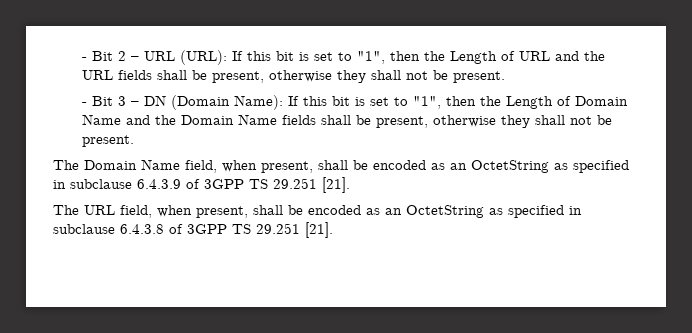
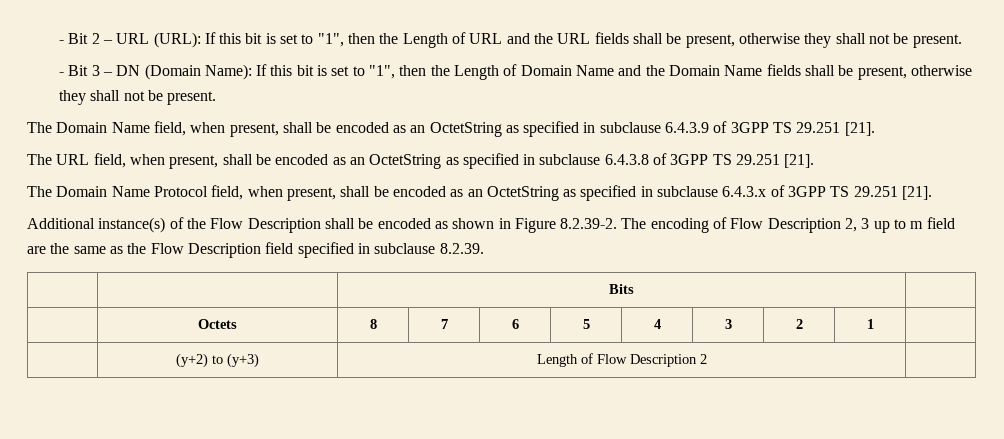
(333, 230) none -> [27,185,933,201] [27,217,955,233] [27,242,484,258] [609,284,634,294] [198,319,237,329] [369,319,377,329] [440,319,448,329] [511,319,519,329] [582,319,590,329] [653,319,661,329] [724,319,732,329] [795,319,803,329] [866,319,874,329] [176,353,259,368] [536,353,707,367] // The Domain Name Protocol field, when present, shall be encoded as an OctetString as specified in subclause 6.4.3.x of 3GPP TS 29.251 [21]. // Additional instance(s) of the Flow Description shall be encoded as shown in Figure 8.2.39-2. The encoding of Flow Description 2, 3 up to m field are the same as the Flow Description field specified in subclause 8.2.39. // | | Bits | // | Octets | 8 | 7 | 6 | 5 | 4 | 3 | 2 | 1 | // | (y+2) to (y+3) | Length of Flow Description 2 |

